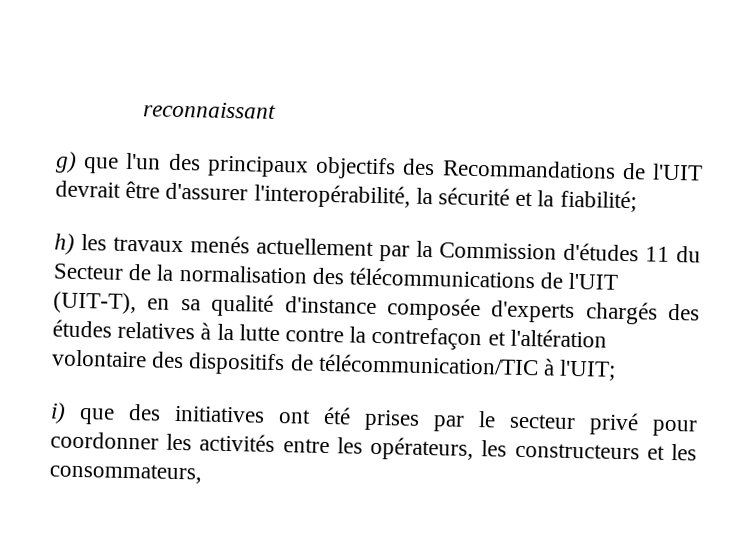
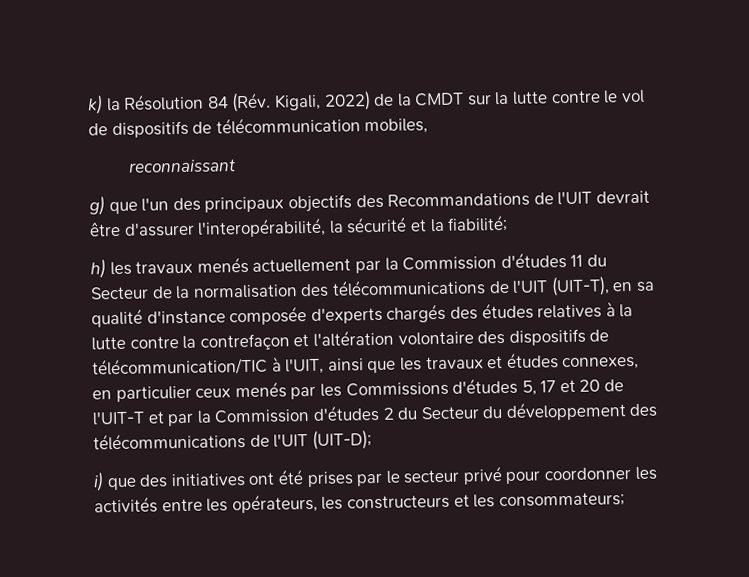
(142, 110) none -> [87,89,645,115] [88,116,429,139] k) la Résolution 84 (Rév. Kigali, 2022) de la CMDT sur la lutte contre le vol de dispositifs de télécommunication mobiles, //
[559,359,617,381] l'UIT; -> [285,352,640,375] [92,377,625,403] [92,401,659,427] [93,430,372,451] l'UIT, ainsi que les travaux et études connexes, en particulier ceux menés par les Commissions d'études 5, 17 et 20 de l'UIT-T et par la Commission d'études 2 du Secteur du développement des télécommunications de l'UIT (UIT-D);
[49,462,203,484] consommateurs, -> [498,492,625,508] consommateurs;

